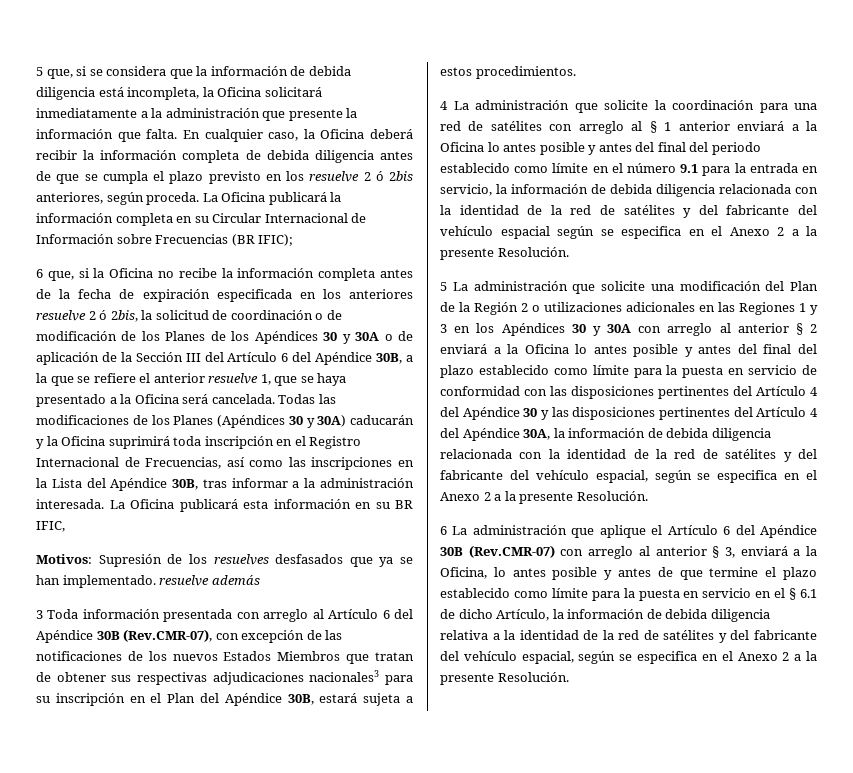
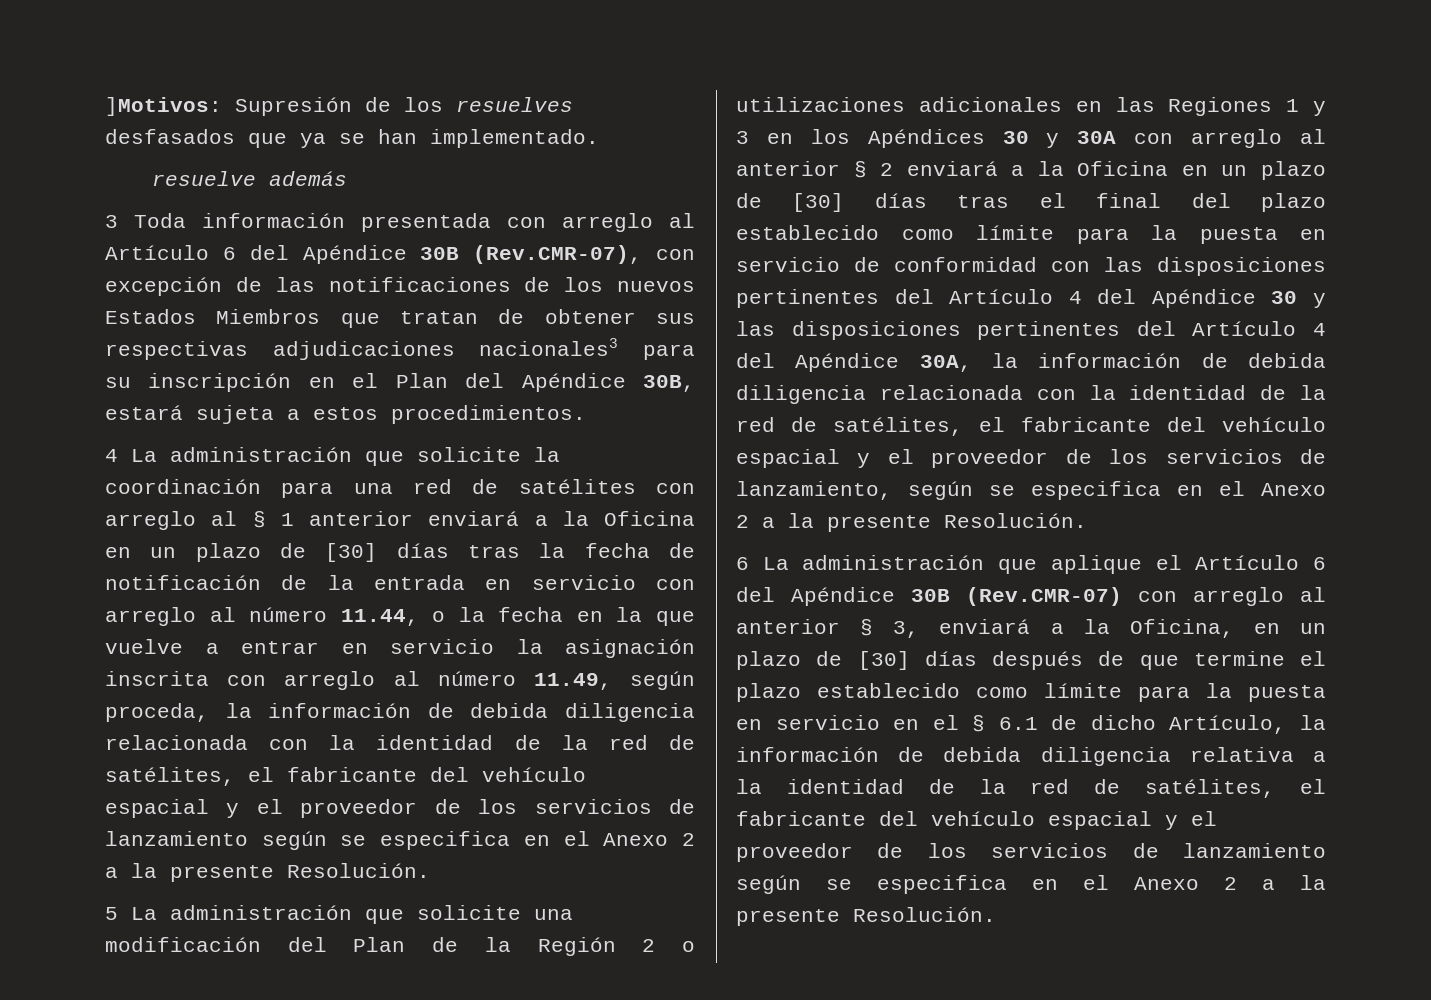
[36,66,351,79] [36,87,322,100] [36,108,358,121] [36,129,413,142] [36,150,413,163] [36,171,413,184] [36,192,342,205] [36,213,367,226] [36,234,294,246] [36,268,414,281] [36,289,413,302] [36,310,342,322] [36,331,413,344] [36,352,414,365] [36,373,347,386] [36,394,336,407] [36,415,414,428] [36,436,362,449] [36,457,414,470] [36,478,414,491] [36,499,413,512] [36,521,65,532] [36,554,92,564] 5 que, si se considera que la información de debida diligencia está incompleta, la Oficina solicitará inmediatamente a la administración que presente la información que falta. En cualquier caso, la Oficina deberá recibir la información completa de debida diligencia antes de que se cumpla el plazo previsto en los resuelve 2 ó 2bis anteriores, según proceda. La Oficina publicará la información completa en su Circular Internacional de Información sobre Frecuencias (BR IFIC); // 6 que, si la Oficina no recibe la información completa antes de la fecha de expiración especificada en los anteriores resuelve 2 ó 2bis, la solicitud de coordinación o de modificación de los Planes de los Apéndices 30 y 30A o de aplicación de la Sección III del Artículo 6 del Apéndice 30B, a la que se refiere el anterior resuelve 1, que se haya presentado a la Oficina será cancelada. Todas las modificaciones de los Planes (Apéndices 30 y 30A) caducarán y la Oficina suprimirá toda inscripción en el Registro Internacional de Frecuencias, así como las inscripciones en la Lista del Apéndice 30B, tras informar a la administración interesada. La Oficina publicará esta información en su BR IFIC, // Motivos: -> [105,97,222,116] ]Motivos:
(156, 581) none -> (599, 138) //
[487,142,761,155] [440,163,818,176] [440,184,492,196] lo antes posible y antes del final del periodo establecido como límite en el número 9.1 para la entrada en servicio, -> [105,543,695,562] [105,575,695,590] [105,607,695,626] [105,639,695,658] [105,671,696,690] [105,703,209,722] en un plazo de [30] días tras la fecha de notificación de la entrada en servicio con arreglo al número 11.44, o la fecha en la que vuelve a entrar en servicio la asignación inscrita con arreglo al número 11.49, según proceda,
[623,205,817,218] [440,226,550,239] satélites y del fabricante del vehículo espacial -> [105,767,586,786] [105,799,696,818] [105,831,248,846] satélites, el fabricante del vehículo espacial y el proveedor de los servicios de lanzamiento
[575,344,757,357] lo antes posible y antes del -> [1181,161,1326,180] [736,193,1066,212] en un plazo de [30] días tras el
[725,449,817,462] [440,470,648,483] satélites y del fabricante del vehículo espacial, -> [833,417,1326,436] [736,449,1326,468] [736,481,892,500] satélites, el fabricante del vehículo espacial y el proveedor de los servicios de lanzamiento,
[493,567,651,580] lo antes posible y antes -> [1253,623,1326,634] [736,651,1083,670] en un plazo de [30] días después
[663,630,817,643] [440,651,574,664] satélites y del fabricante del vehículo espacial, -> [1145,779,1326,798] [736,811,1217,830] [736,843,1326,862] satélites, el fabricante del vehículo espacial y el proveedor de los servicios de lanzamiento

